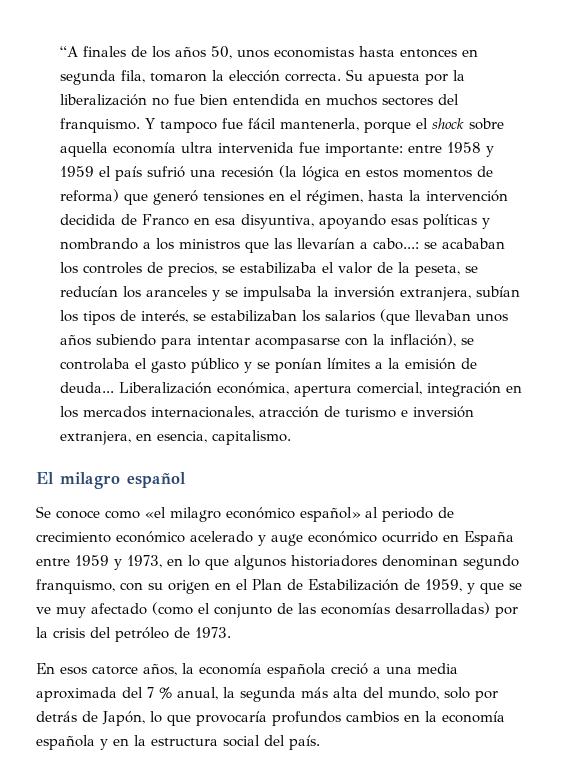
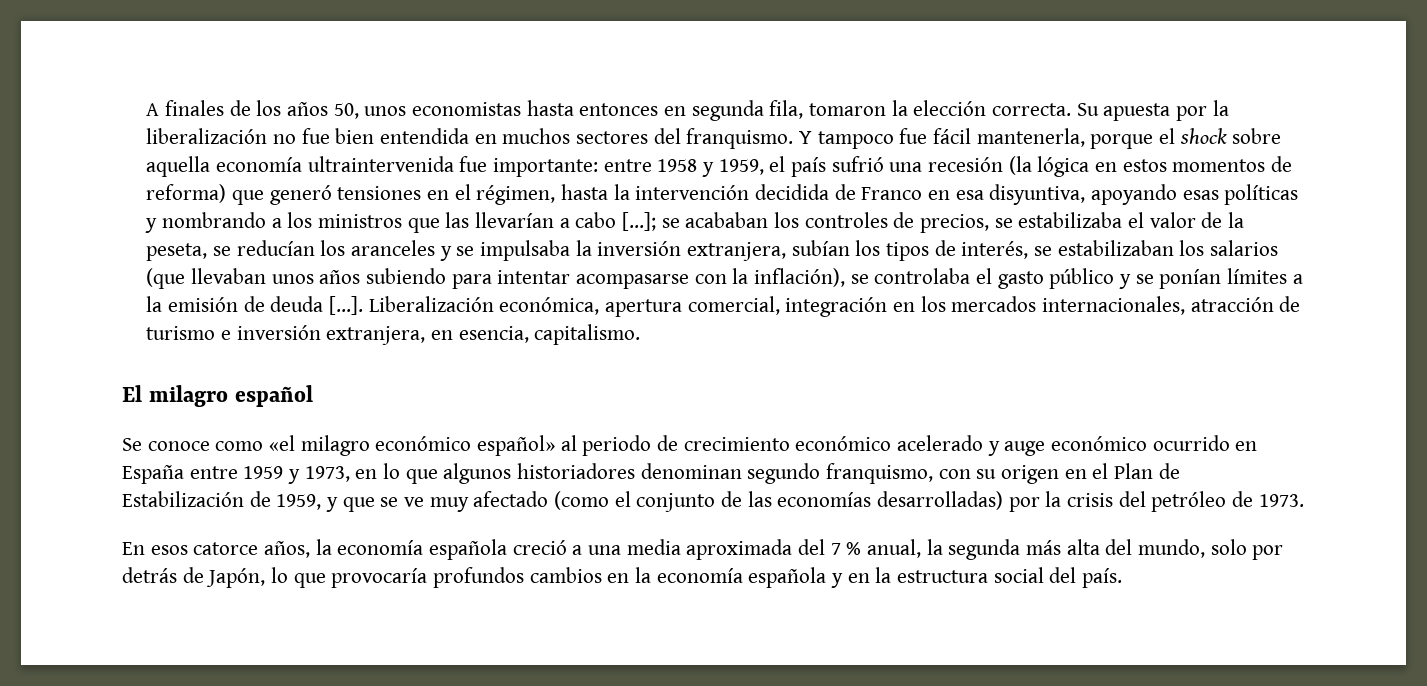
[60,46,79,57] “A -> [146,103,160,116] A
[181,142,295,153] ultra intervenida -> [307,156,454,172] ultraintervenida
[60,166,95,177] 1959 -> [718,159,764,175] 1959,
[373,238,420,250] cabo...: -> [575,212,657,231] cabo […];
[60,382,115,393] deuda... -> [270,296,364,315] deuda […].

